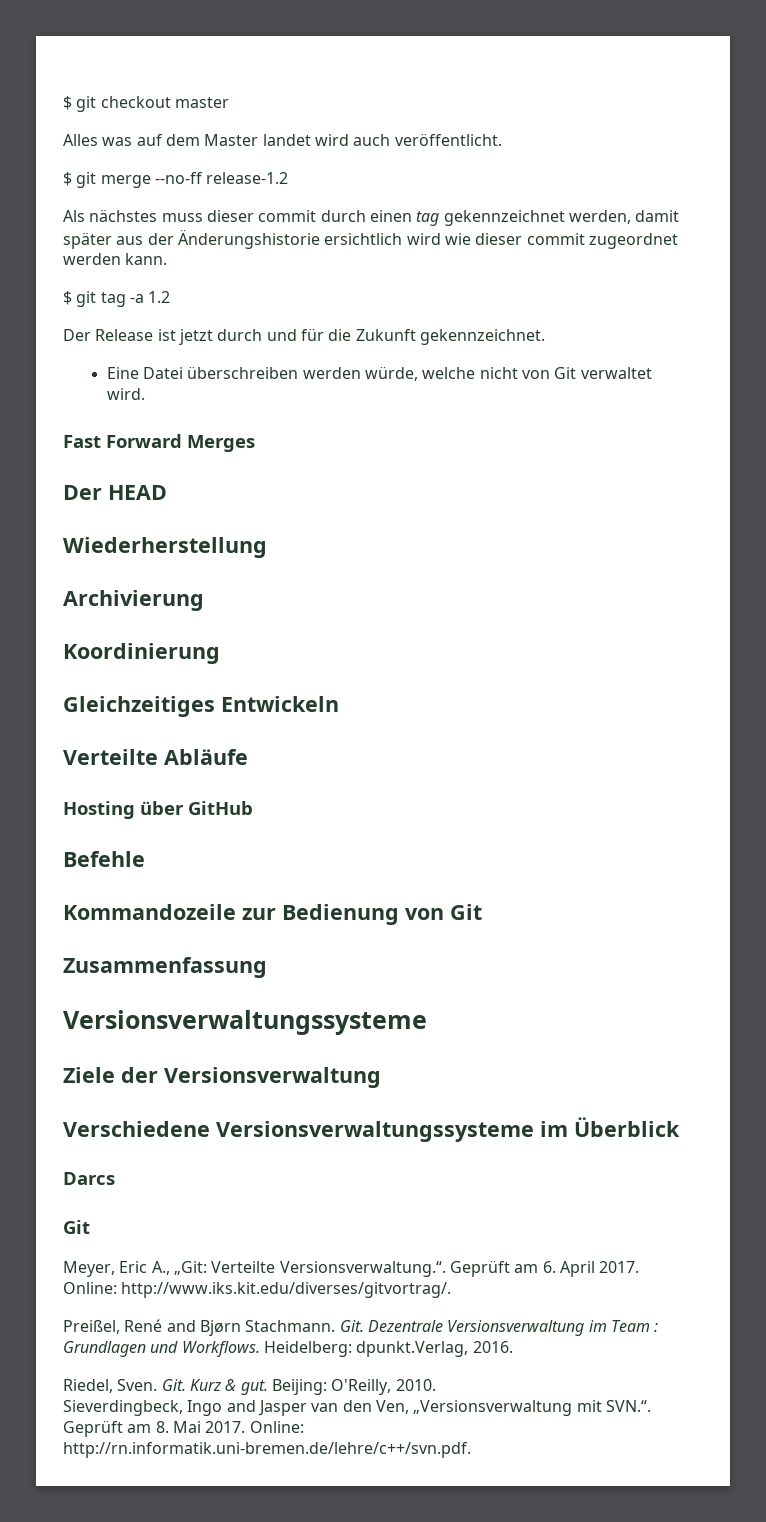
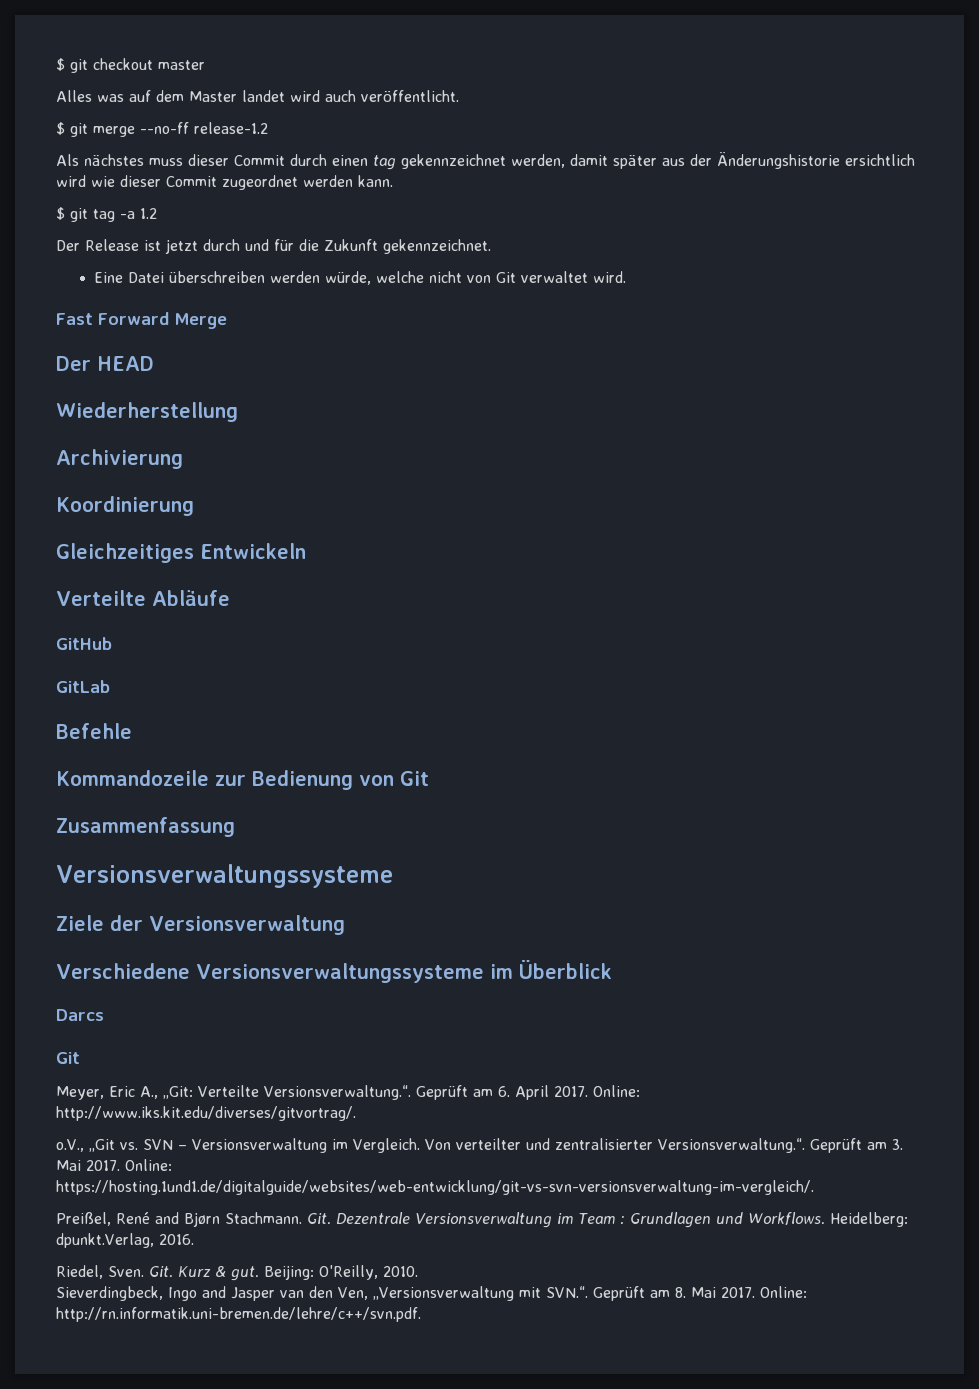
[258,210,317,222] commit -> [234,155,285,166] Commit
[526,233,585,245] commit -> [166,176,217,187] Commit
[187,435,255,452] Merges -> [174,313,227,329] Merge
[63,801,184,819] Hosting über -> (230, 598) none
(253, 808) none -> [56,680,110,693] // GitLab
(452, 1290) none -> [56,1138,903,1153] [56,1159,172,1171] [56,1180,814,1195] // o.V., „Git vs. SVN – Versionsverwaltung im Vergleich. Von verteilter und zentralisierter Versionsverwaltung.“. Geprüft am 3. Mai 2017. Online: https://hosting.1und1.de/digitalguide/websites/web-entwicklung/git-vs-svn-versionsverwaltung-im-vergleich/.

